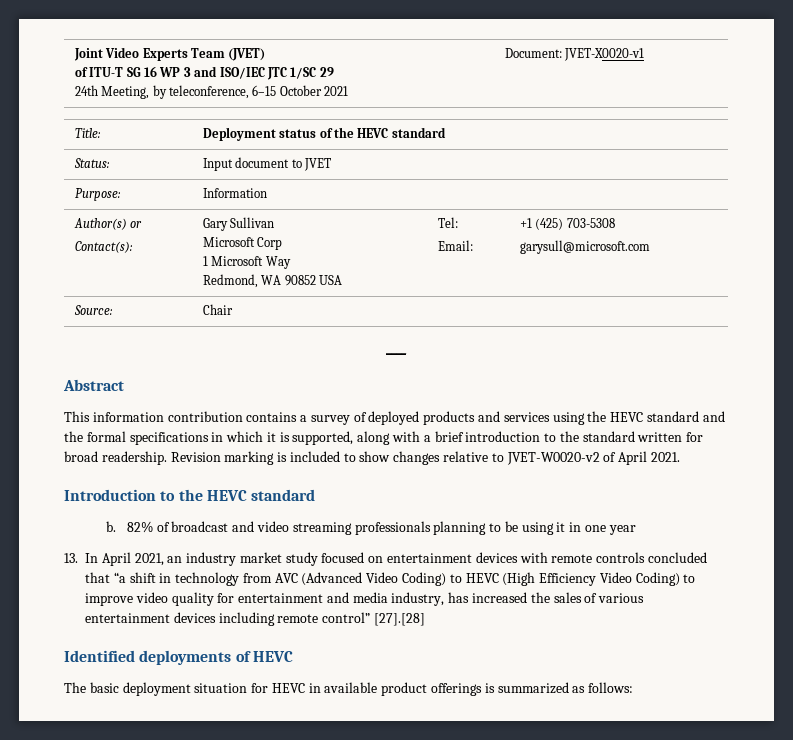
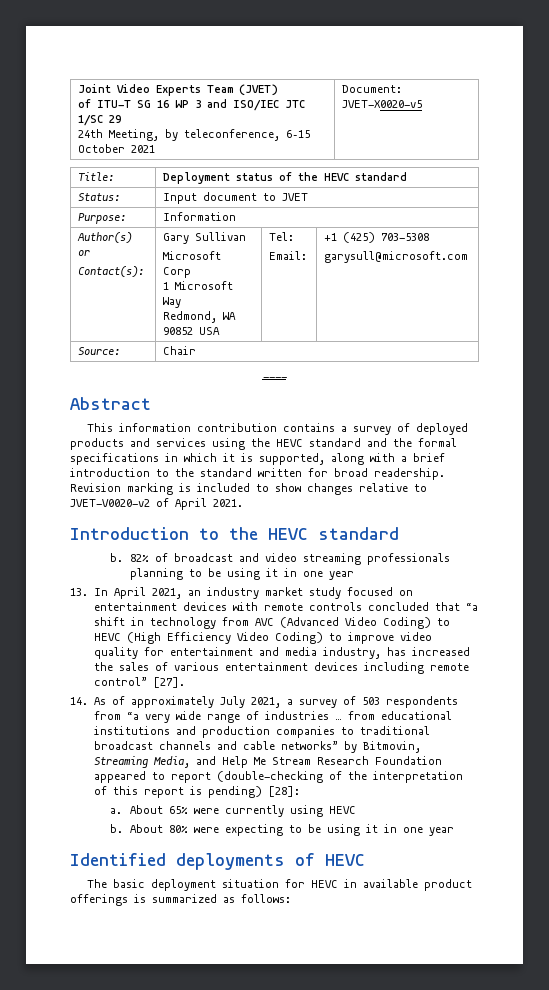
[564,48,645,61] JVET-X0020-v1 -> [342,100,423,108] JVET-X0020-v5
[506,452,600,465] JVET-W0020-v2 -> [70,499,150,507] JVET-V0020-v2
[373,613,425,626] [27].[28] -> [152,677,185,688] [70,696,458,708] [93,711,452,723] [93,726,430,738] [93,741,421,753] [93,756,442,768] [93,771,463,783] [93,786,300,798] [109,805,356,817] [109,824,454,836] [27]. // 14. As of approximately July 2021, a survey of 503 respondents from “a very wide range of industries … from educational institutions and production companies to traditional broadcast channels and cable networks” by Bitmovin, Streaming Media, and Help Me Stream Research Foundation appeared to report (double-checking of the interpretation of this report is pending) [28]: // a. About 65% were currently using HEVC // b. About 80% were expecting to be using it in one year

